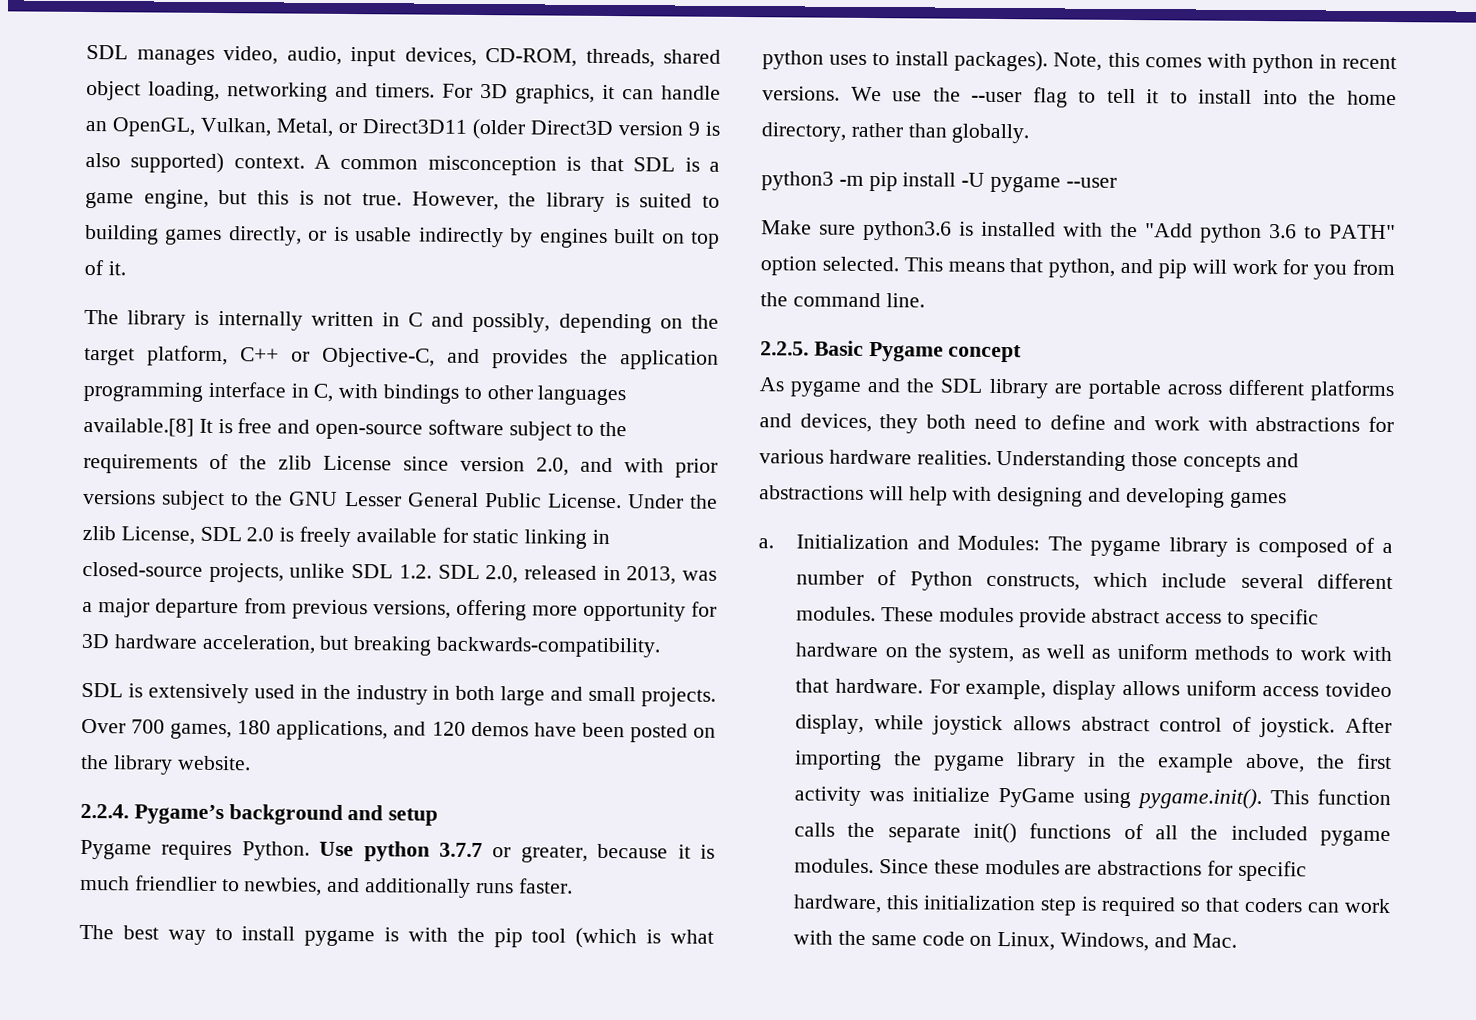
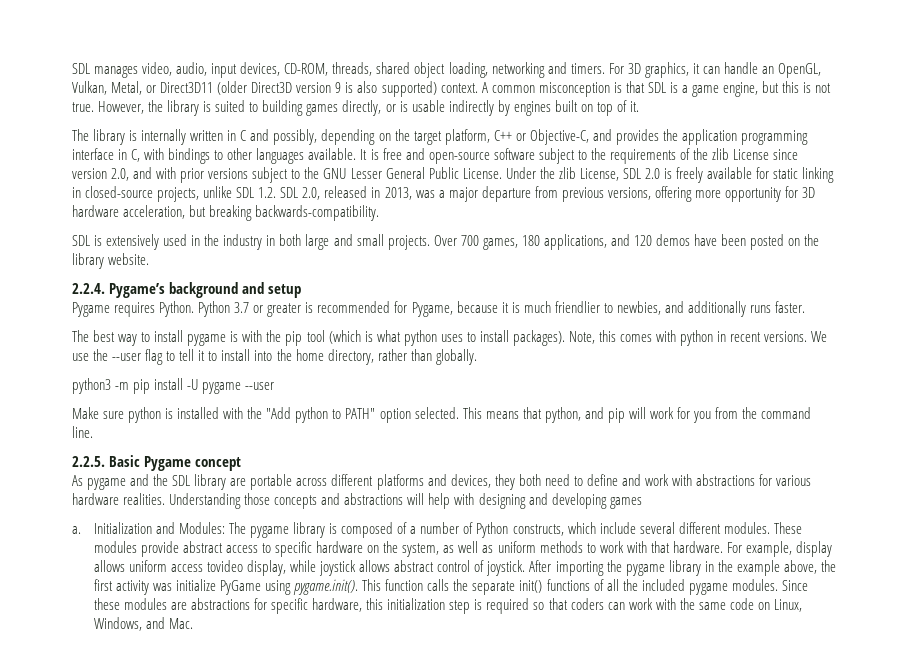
[83,417,194,437] available.[8] -> [308,148,357,160] available.
[319,841,588,863] Use python 3.7.7 or greater, -> [198,301,453,317] Python 3.7 or greater is recommended for Pygame,
[863,220,952,241] python3.6 -> [128,407,162,423] python
[1269,224,1297,239] 3.6 -> (329, 415) none

